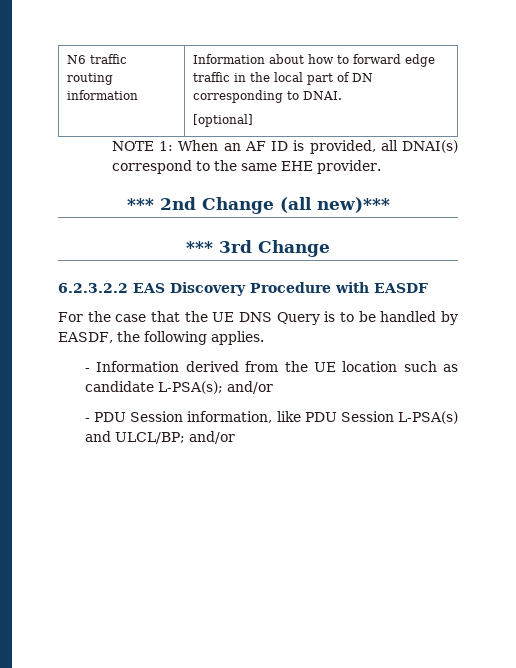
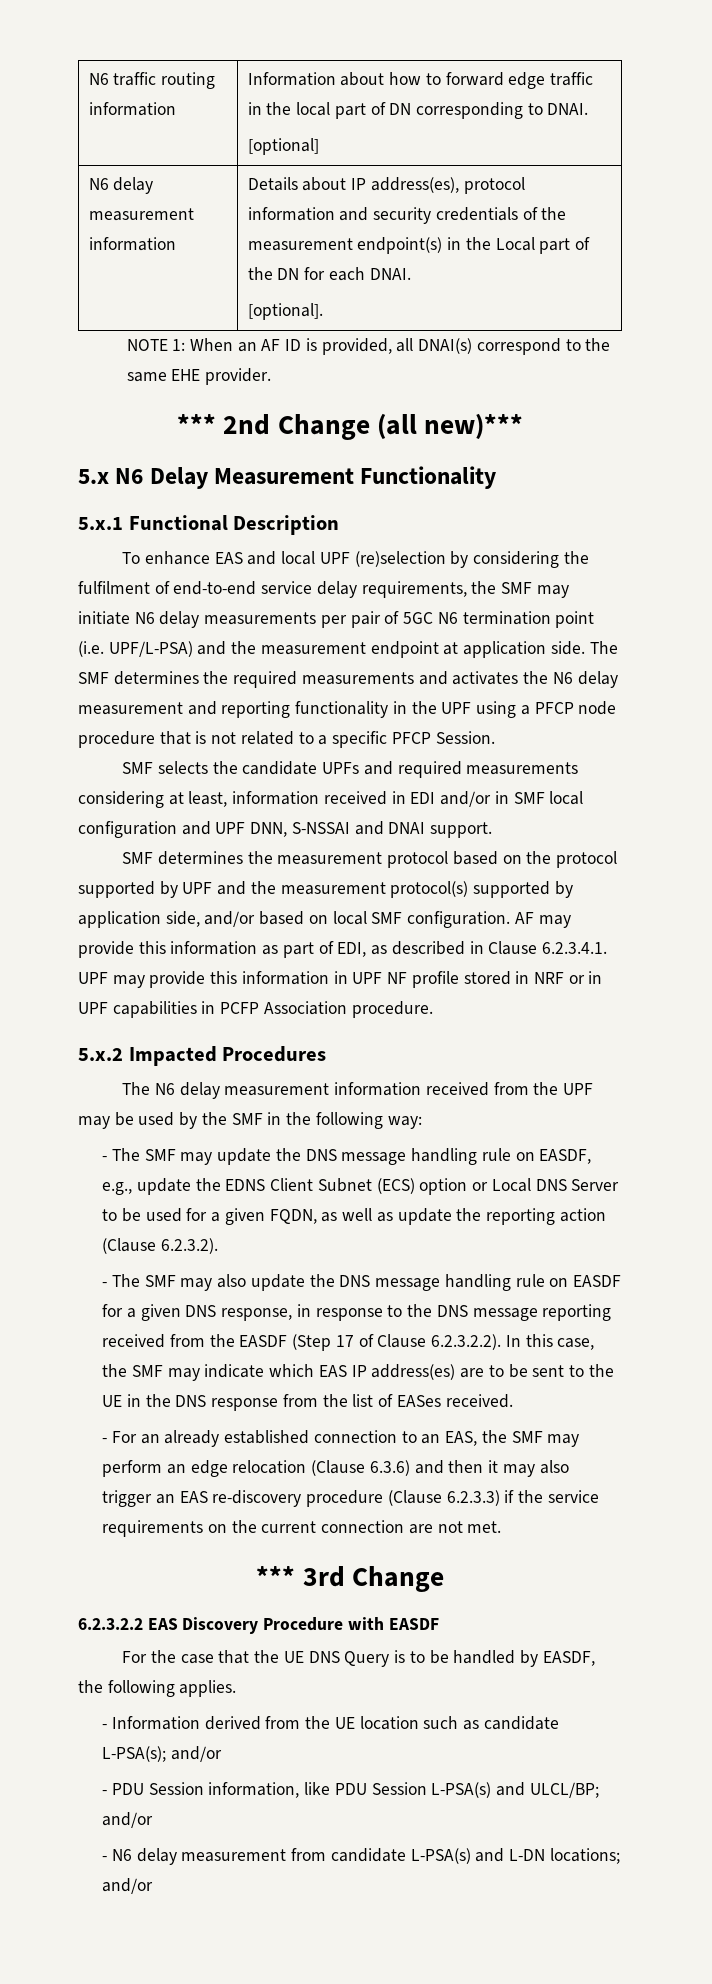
(253, 120) none -> [88,177,154,194] [88,208,194,221] [88,237,176,251] [247,177,525,194] [247,207,567,224] [247,237,590,254] [247,267,411,281] [247,303,323,320] // N6 delay measurement information | Details about IP address(es), protocol information and security credentials of the measurement endpoint(s) in the Local part of the DN for each DNAI. // [optional].
(390, 205) none -> [78,466,497,489] [78,515,340,535] [122,551,589,568] [78,581,569,598] [78,611,595,628] [78,641,618,658] [78,671,618,688] [78,701,617,718] [78,731,495,748] [122,761,579,778] [78,791,584,808] [78,821,493,838] [122,851,618,868] [78,881,573,898] [78,911,571,928] [78,941,607,958] [78,971,603,988] [78,1001,433,1018] [78,1046,327,1066] [122,1082,594,1099] [78,1112,422,1129] [102,1148,592,1165] [102,1178,620,1195] [102,1208,606,1225] [102,1238,219,1254] [102,1274,621,1291] [102,1304,612,1321] [102,1334,595,1351] [102,1364,614,1381] [102,1394,513,1411] [102,1430,580,1447] [102,1460,569,1477] [102,1490,599,1507] [102,1520,502,1537] // 5.x N6 Delay Measurement Functionality // 5.x.1 Functional Description // To enhance EAS and local UPF (re)selection by considering the fulfilment of end-to-end service delay requirements, the SMF may initiate N6 delay measurements per pair of 5GC N6 termination point (i.e. UPF/L-PSA) and the measurement endpoint at application side. The SMF determines the required measurements and activates the N6 delay measurement and reporting functionality in the UPF using a PFCP node procedure that is not related to a specific PFCP Session. // SMF selects the candidate UPFs and required measurements considering at least, information received in EDI and/or in SMF local configuration and UPF DNN, S-NSSAI and DNAI support. // SMF determines the measurement protocol based on the protocol supported by UPF and the measurement protocol(s) supported by application side, and/or based on local SMF configuration. AF may provide this information as part of EDI, as described in Clause 6.2.3.4.1. UPF may provide this information in UPF NF profile stored in NRF or in UPF capabilities in PCFP Association procedure. // 5.x.2 Impacted Procedures // The N6 delay measurement information received from the UPF may be used by the SMF in the following way: // - The SMF may update the DNS message handling rule on EASDF, e.g., update the EDNS Client Subnet (ECS) option or Local DNS Server to be used for a given FQDN, as well as update the reporting action (Clause 6.2.3.2). // - The SMF may also update the DNS message handling rule on EASDF for a given DNS response, in response to the DNS message reporting received from the EASDF (Step 17 of Clause 6.2.3.2.2). In this case, the SMF may indicate which EAS IP address(es) are to be sent to the UE in the DNS response from the list of EASes received. // - For an already established connection to an EAS, the SMF may perform an edge relocation (Clause 6.3.6) and then it may also trigger an EAS re-discovery procedure (Clause 6.2.3.3) if the service requirements on the current connection are not met.
(235, 437) none -> [102,1848,620,1865] [102,1878,154,1894] // - N6 delay measurement from candidate L-PSA(s) and L-DN locations; and/or

